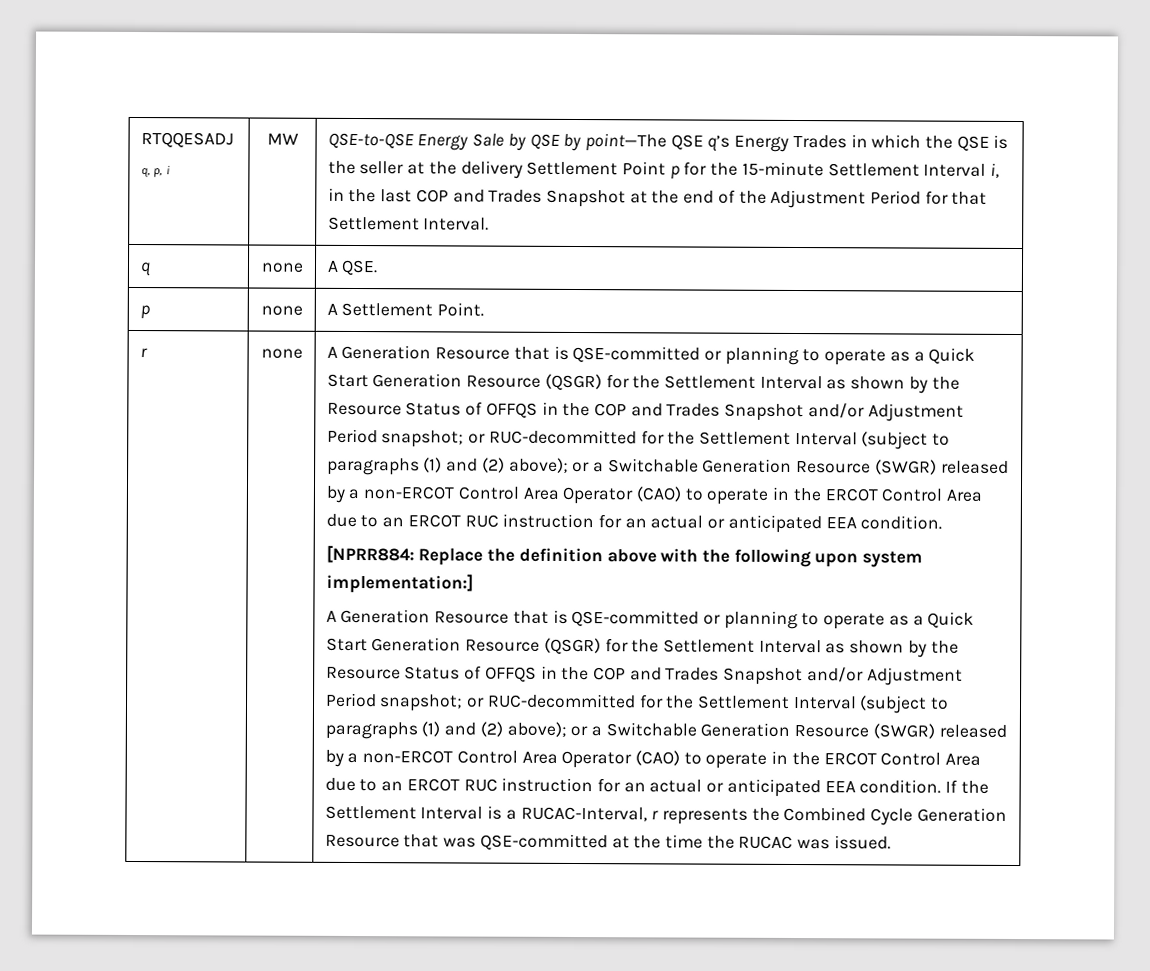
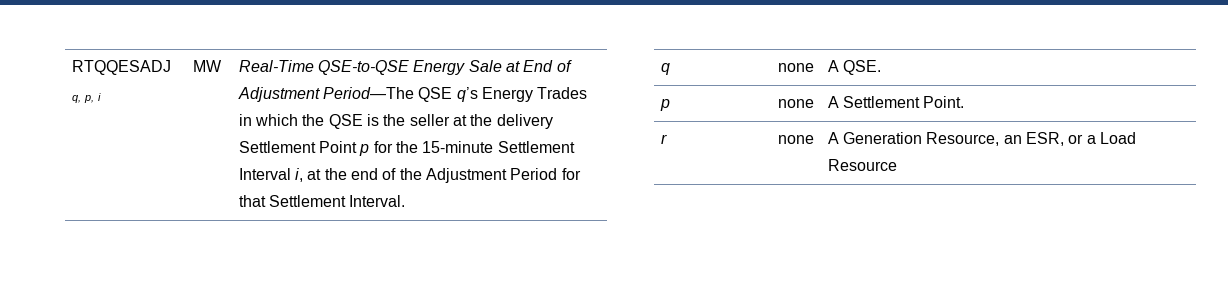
(299, 139) none -> [238,60,314,72] Real-Time
[507,133,667,152] by QSE by point—The -> [506,60,572,72] [237,87,415,102] at End of Adjustment Period—The
[327,187,626,208] in the last COP and Trades Snapshot -> (304, 175) none
[435,345,976,366] [326,373,960,394] [326,401,964,422] [326,428,951,450] [326,457,1009,476] [325,485,983,505] [325,513,943,534] [325,545,924,568] [325,573,474,594] [325,608,975,630] [325,637,959,658] [325,665,963,686] [324,692,950,714] [324,721,1007,740] [324,749,982,769] [324,777,989,798] [324,805,1007,826] [324,833,891,851] Resource that is QSE-committed or planning to operate as a Quick Start Generation Resource (QSGR) for the Settlement Interval as shown by the Resource Status of OFFQS in the COP and Trades Snapshot and/or Adjustment Period snapshot; or RUC-decommitted for the Settlement Interval (subject to paragraphs (1) and (2) above); or a Switchable Generation Resource (SWGR) released by a non-ERCOT Control Area Operator (CAO) to operate in the ERCOT Control Area due to an ERCOT RUC instruction for an actual or anticipated EEA condition. // [NPRR884: Replace the definition above with the following upon system implementation:] // A Generation Resource that is QSE-committed or planning to operate as a Quick Start Generation Resource (QSGR) for the Settlement Interval as shown by the Resource Status of OFFQS in the COP and Trades Snapshot and/or Adjustment Period snapshot; or RUC-decommitted for the Settlement Interval (subject to paragraphs (1) and (2) above); or a Switchable Generation Resource (SWGR) released by a non-ERCOT Control Area Operator (CAO) to operate in the ERCOT Control Area due to an ERCOT RUC instruction for an actual or anticipated EEA condition. If the Settlement Interval is a RUCAC-Interval, r represents the Combined Cycle Generation Resource that was QSE-committed at the time the RUCAC was issued. -> [926,132,1137,146] [827,159,897,171] Resource, an ESR, or a Load Resource

